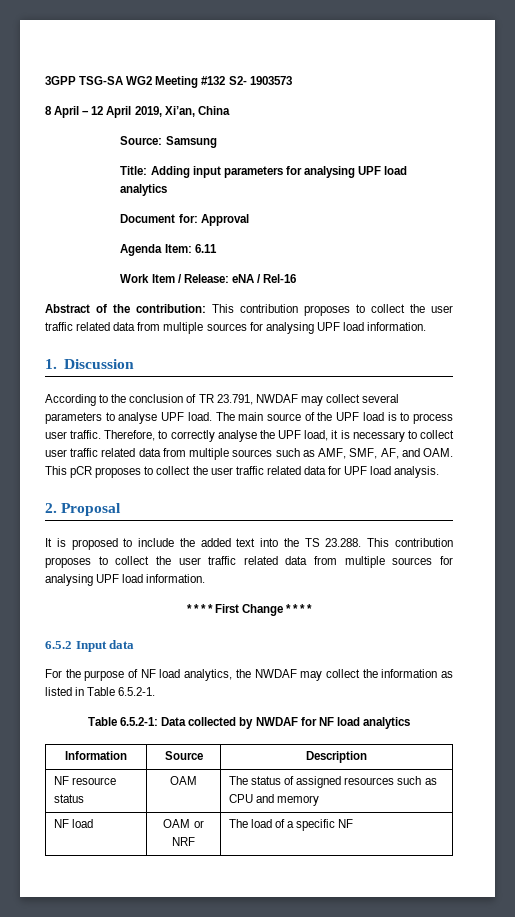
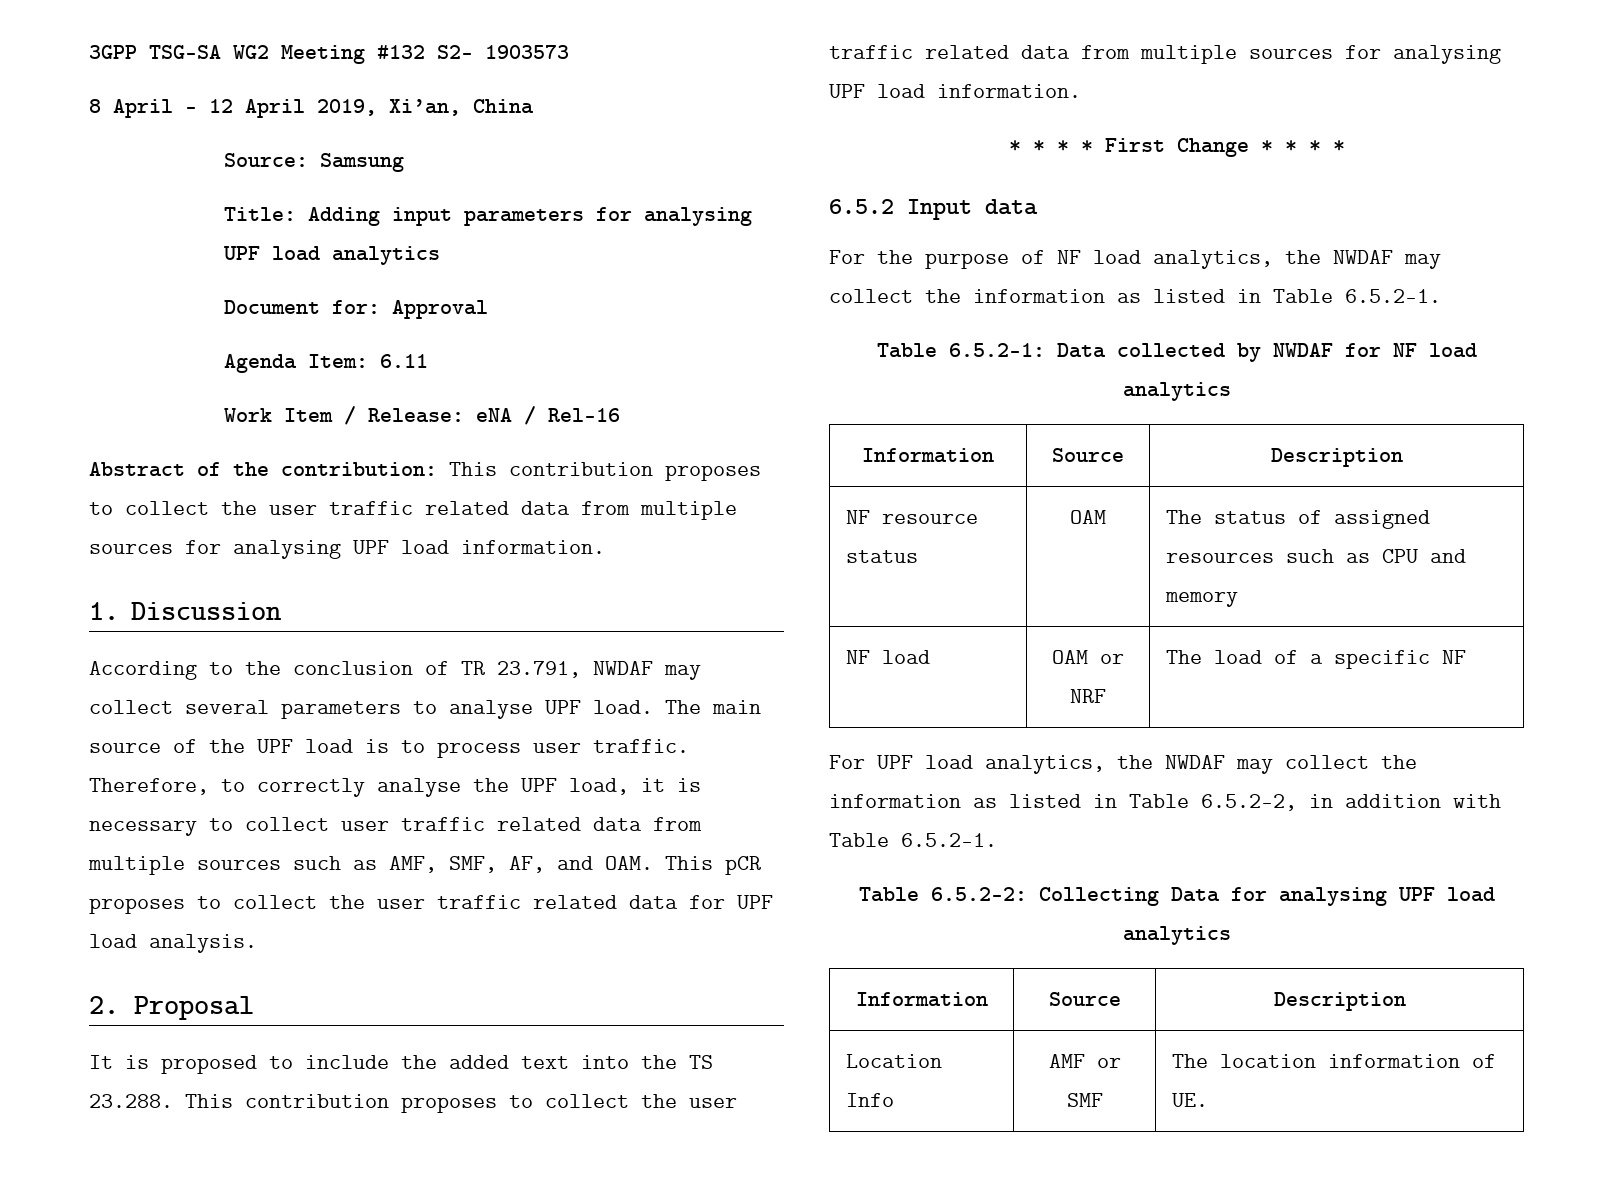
(354, 823) none -> [829,755,1417,774] [829,794,1501,811] [829,833,997,847] [858,887,1495,906] [1122,926,1231,945] [855,992,988,1007] [1048,992,1121,1006] [1273,992,1406,1011] [845,1054,942,1068] [845,1093,894,1107] [1048,1054,1121,1068] [1066,1093,1103,1107] [1171,1054,1496,1068] [1171,1093,1208,1107] // For UPF load analytics, the NWDAF may collect the information as listed in Table 6.5.2-2, in addition with Table 6.5.2-1. // Table 6.5.2-2: Collecting Data for analysing UPF load analytics // Information | Source | Description // Location Info | AMF or SMF | The location information of UE.

